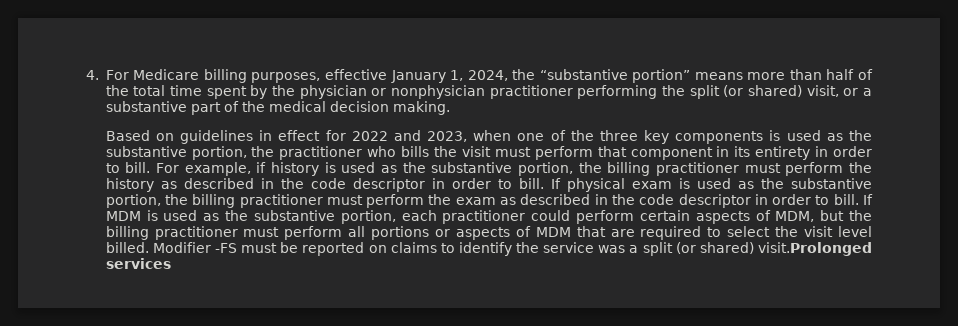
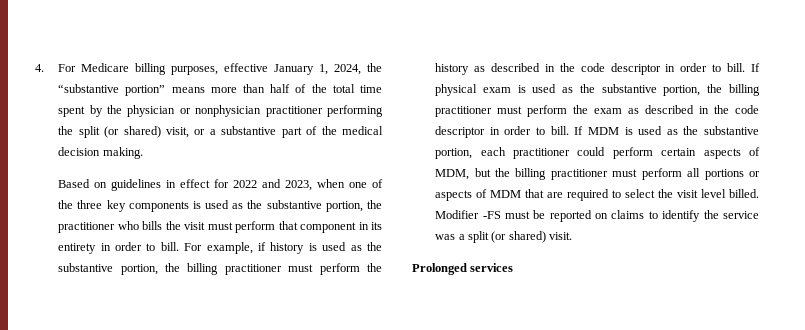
[758,242,872,256] visit.Prolonged -> [549,232,573,240] [412,263,467,275] visit. // Prolonged

